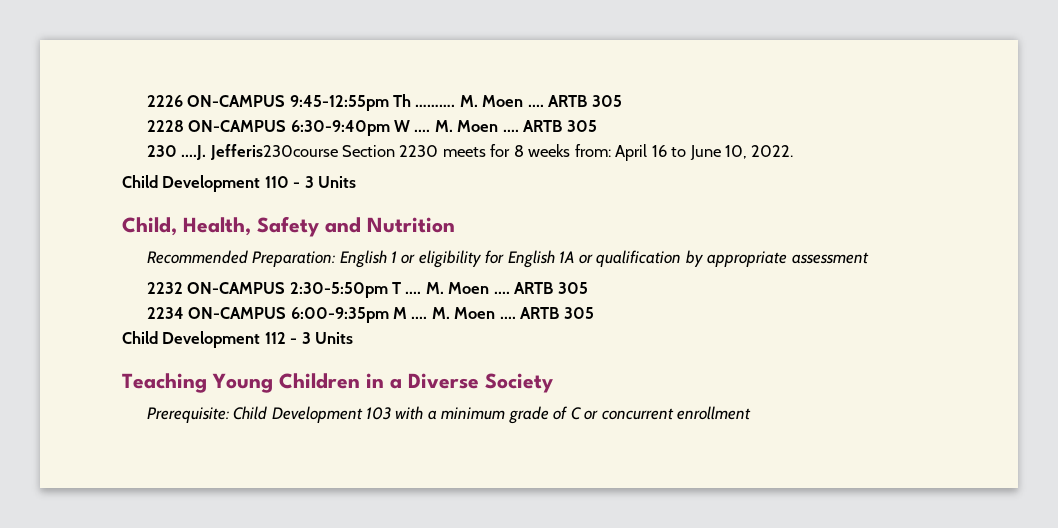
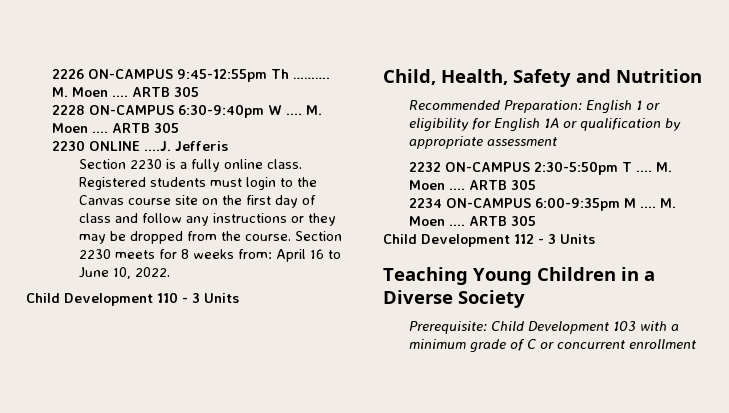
[146,144,338,160] 230 ....J. Jefferis230course -> [52,140,229,151] [78,159,302,172] [78,177,317,190] [78,195,316,208] [78,213,336,226] [78,231,291,244] 2230 ONLINE ....J. Jefferis // Section 2230 is a fully online class. Registered students must login to the Canvas course site on the first day of class and follow any instructions or they may be dropped from the course.

